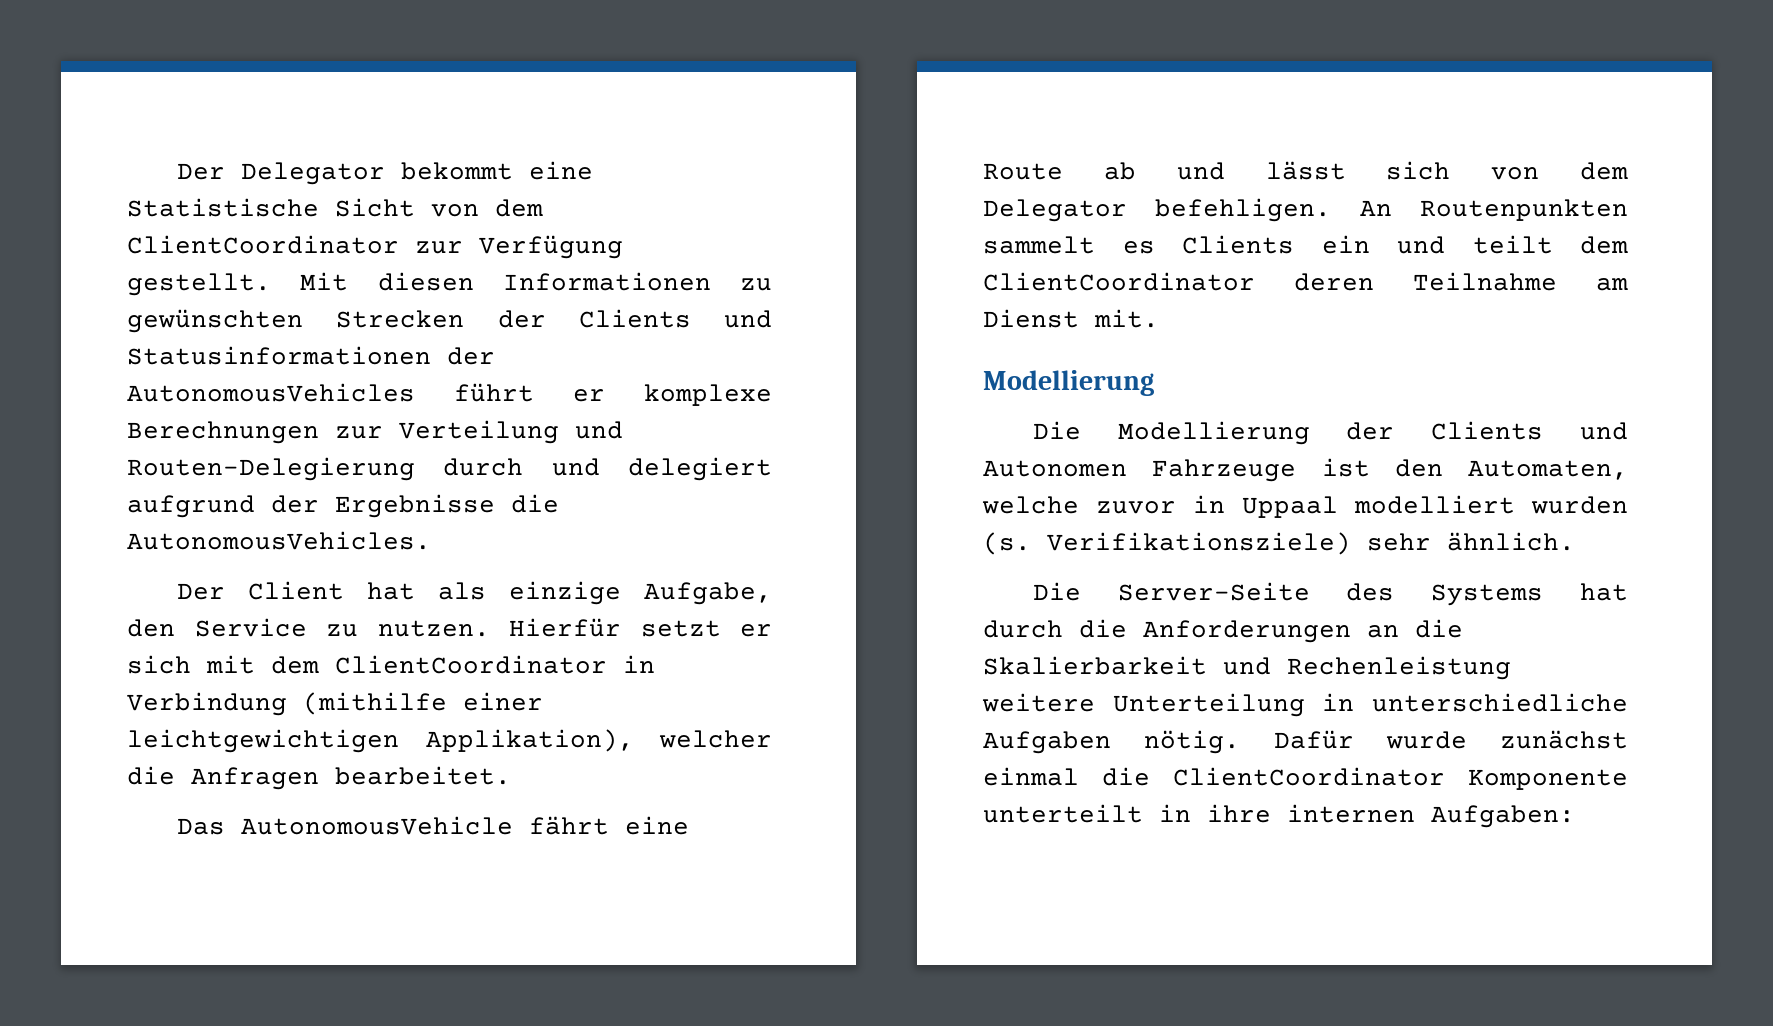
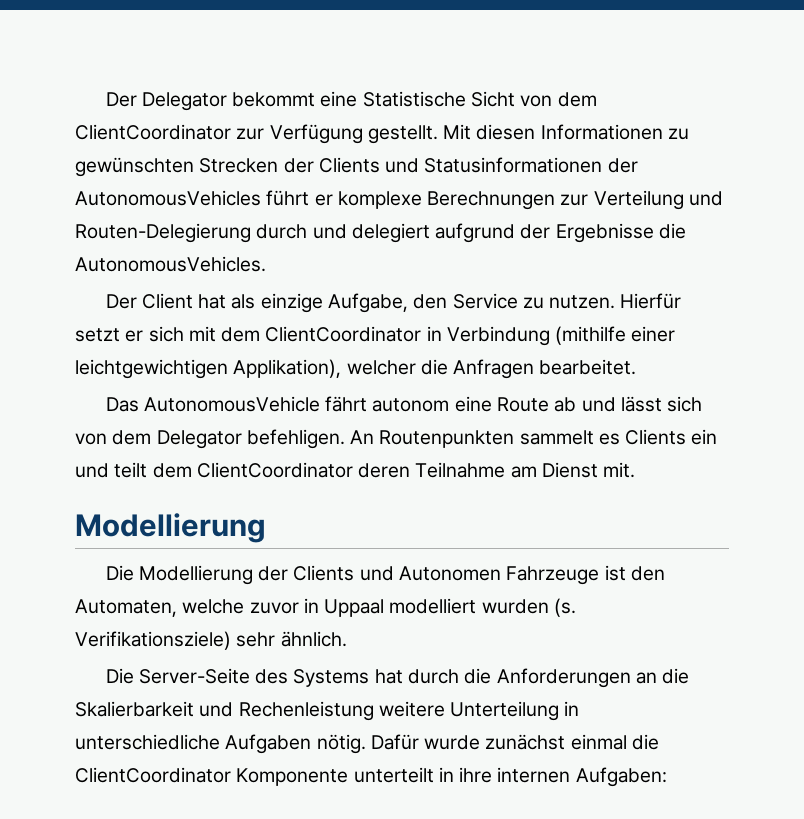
(609, 825) none -> [372,398,450,412] autonom

